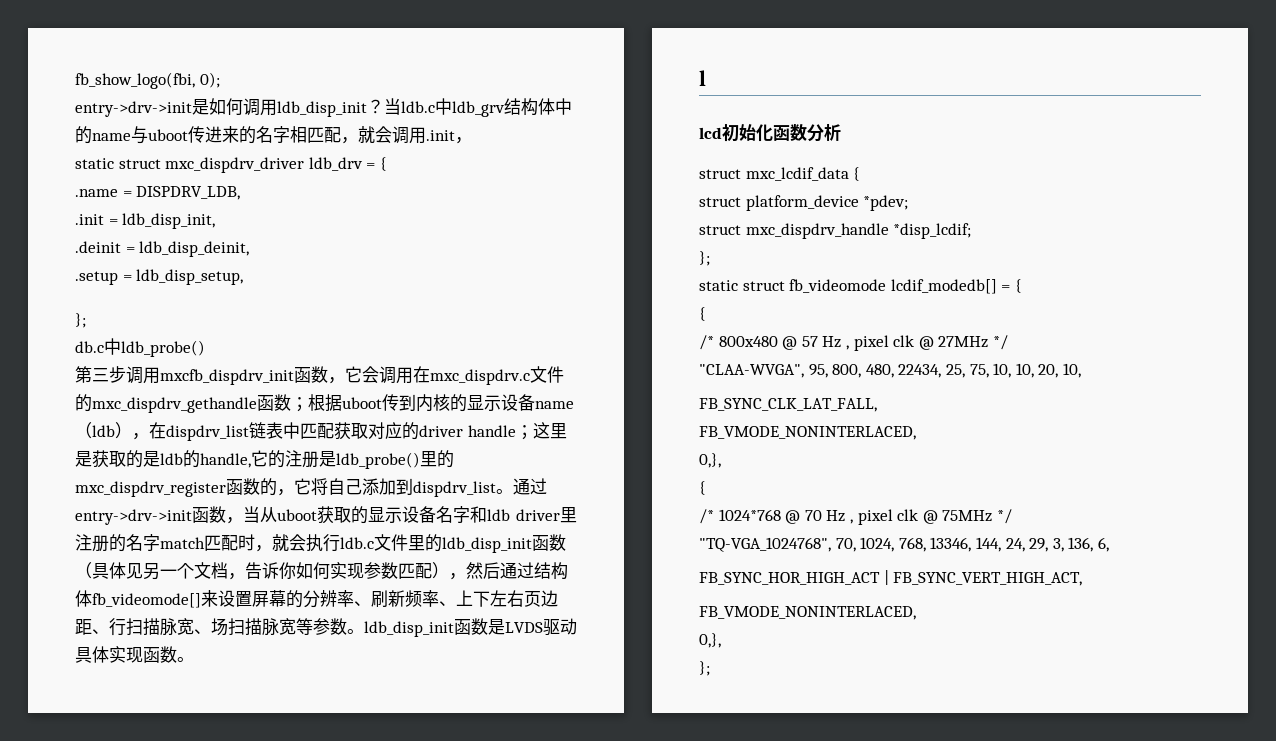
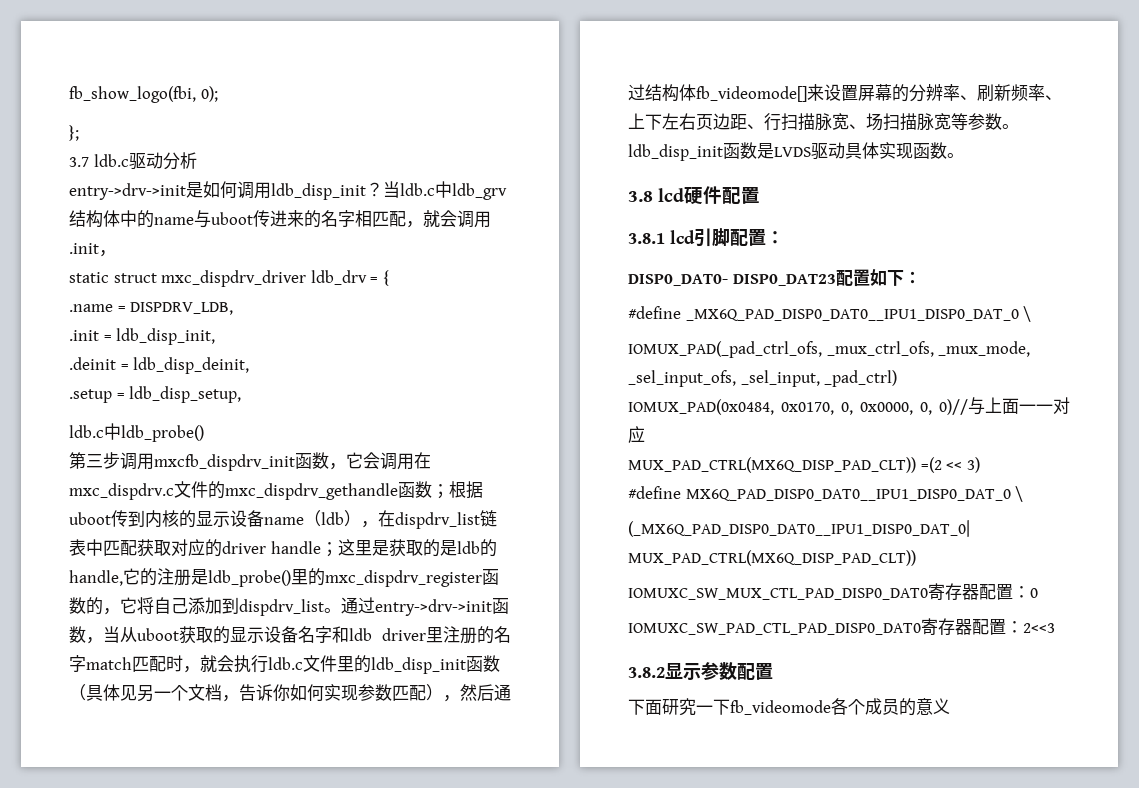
(220, 80) none -> [69,125,79,141] [69,152,197,170] // }; // 3.7 ldb.c驱动分析
[75,313,86,328] [75,341,104,353] }; // db.c -> [69,425,104,438] ldb.c
[699,70,706,86] [699,123,841,142] [699,167,861,181] [699,195,909,211] [699,223,972,239] [699,251,710,266] [699,279,1022,294] [699,307,706,321] [699,335,1008,351] [699,363,1081,378] [699,398,877,412] [699,426,916,440] [699,453,721,468] [699,481,706,495] [699,509,1012,525] [699,537,1109,552] [699,570,1083,586] [699,606,916,620] [699,633,721,648] [699,661,710,676] l // lcd初始化函数分析 // struct mxc_lcdif_data { // struct platform_device *pdev; // struct mxc_dispdrv_handle *disp_lcdif; // }; // static struct fb_videomode lcdif_modedb[] = { // { // /* 800x480 @ 57 Hz , pixel clk @ 27MHz */ // "CLAA-WVGA", 95, 800, 480, 22434, 25, 75, 10, 10, 20, 10, // FB_SYNC_CLK_LAT_FALL, // FB_VMODE_NONINTERLACED, // 0,}, // { // /* 1024*768 @ 70 Hz , pixel clk @ 75MHz */ // "TQ-VGA_1024768", 70, 1024, 768, 13346, 144, 24, 29, 3, 136, 6, // FB_SYNC_HOR_HIGH_ACT | FB_SYNC_VERT_HIGH_ACT, // FB_VMODE_NONINTERLACED, // 0,}, // }; -> [628,186,760,205] [628,228,784,247] [628,269,921,287] [628,306,1032,322] [628,341,1031,358] [628,370,898,387] [628,397,1070,415] [628,426,645,443] [628,457,980,473] [628,486,1024,502] [628,520,970,537] [628,550,916,566] [628,583,1038,601] [628,618,1055,636] [628,662,773,680] [628,698,950,716] 3.8 lcd硬件配置 // 3.8.1 lcd引脚配置： // DISP0_DAT0- DISP0_DAT23配置如下： // #define _MX6Q_PAD_DISP0_DAT0__IPU1_DISP0_DAT_0 \ // IOMUX_PAD(_pad_ctrl_ofs, _mux_ctrl_ofs, _mux_mode, _sel_input_ofs, _sel_input, _pad_ctrl) // IOMUX_PAD(0x0484, 0x0170, 0, 0x0000, 0, 0)//与上面一一对应 // MUX_PAD_CTRL(MX6Q_DISP_PAD_CLT)) =(2 << 3) // #define MX6Q_PAD_DISP0_DAT0__IPU1_DISP0_DAT_0 \ // (_MX6Q_PAD_DISP0_DAT0__IPU1_DISP0_DAT_0| MUX_PAD_CTRL(MX6Q_DISP_PAD_CLT)) // IOMUXC_SW_MUX_CTL_PAD_DISP0_DAT0寄存器配置：0 // IOMUXC_SW_PAD_CTL_PAD_DISP0_DAT0寄存器配置：2<<3 // 3.8.2显示参数配置 // 下面研究一下fb_videomode各个成员的意义

